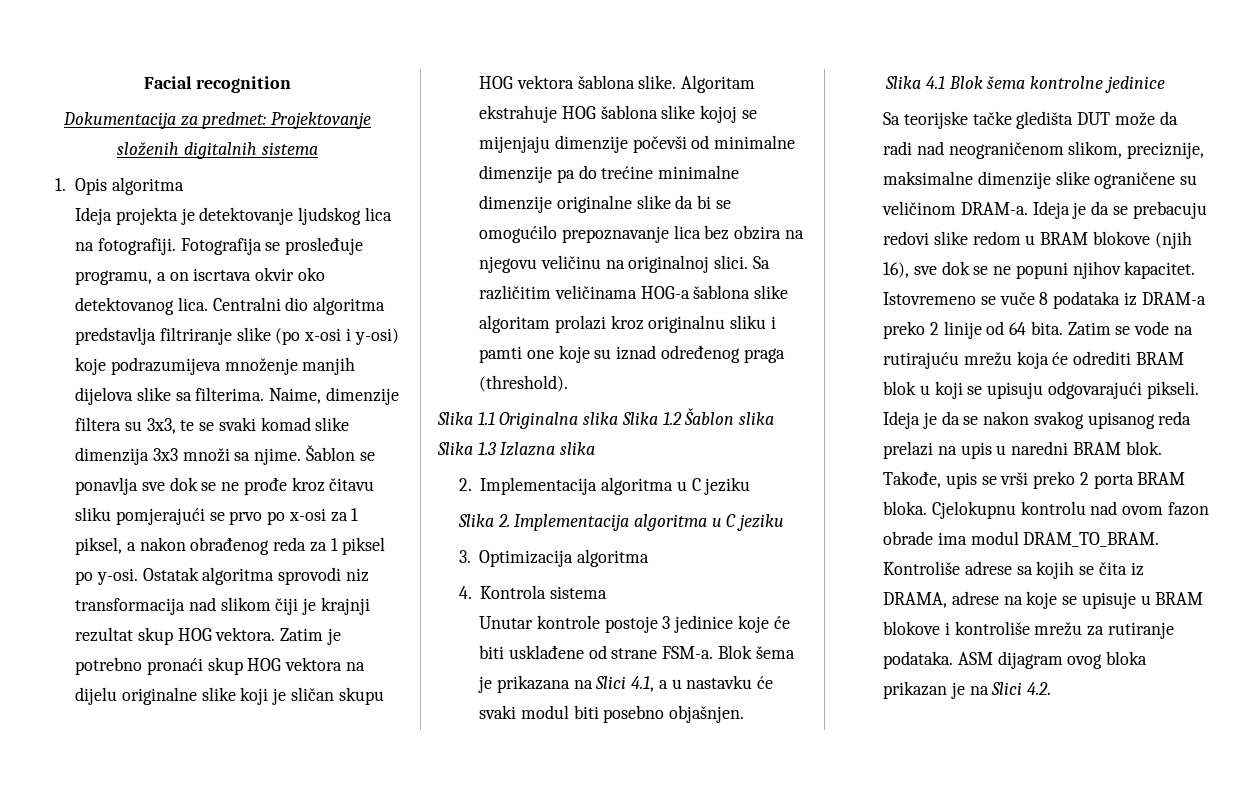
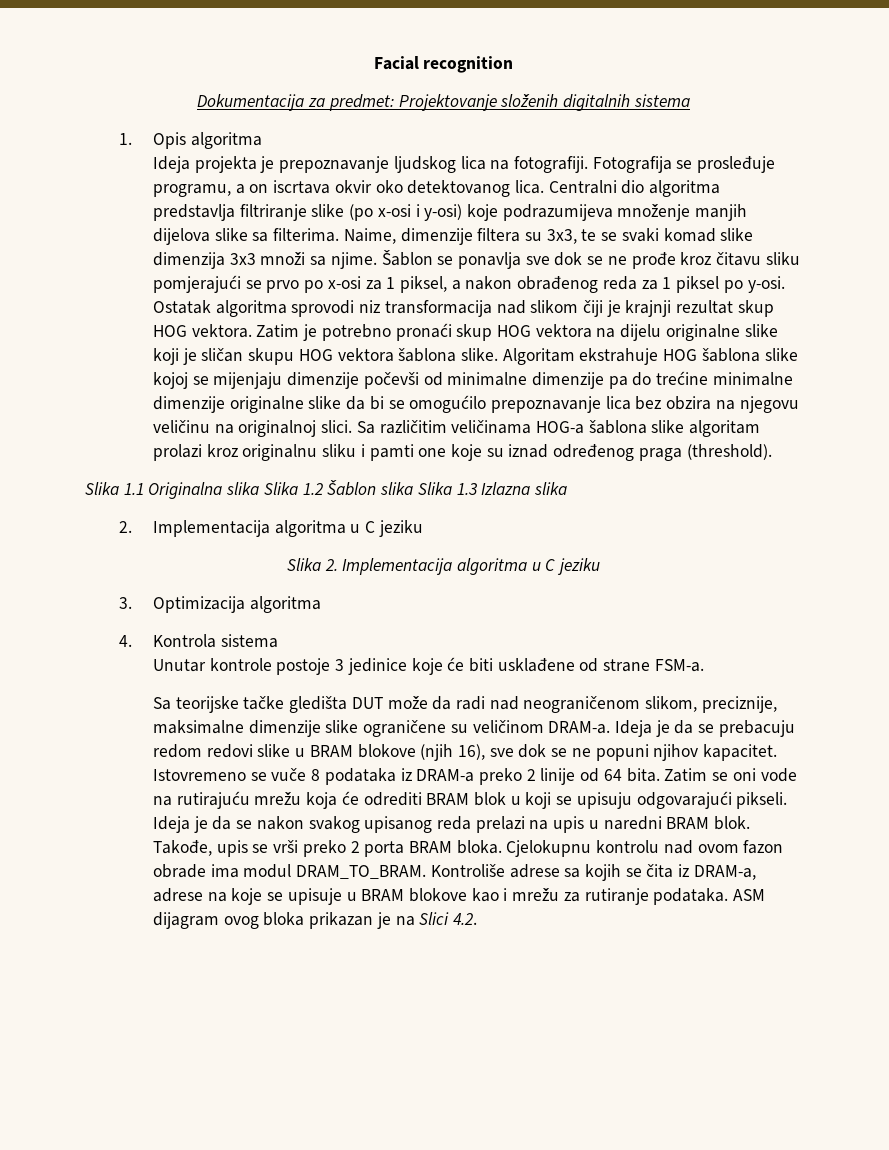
[199,207,294,225] detektovanje -> [279,156,390,173] prepoznavanje
[717,645,795,659] [478,675,774,693] [479,705,745,723] [885,76,1165,93] Blok šema je prikazana na Slici 4.1, a u nastavku će svaki modul biti posebno objašnjen. // Slika 4.1 Blok šema kontrolne jedinice -> (704, 665) none
(1207, 210) none -> [152,744,202,758] redom
[972,231,1021,245] redom -> (291, 750) none
(1131, 330) none -> [732,768,756,781] oni
[883,592,948,608] DRAMA, -> [693,865,756,880] DRAM-a,
[944,621,1030,635] i kontroliše -> [471,888,508,902] kao i

